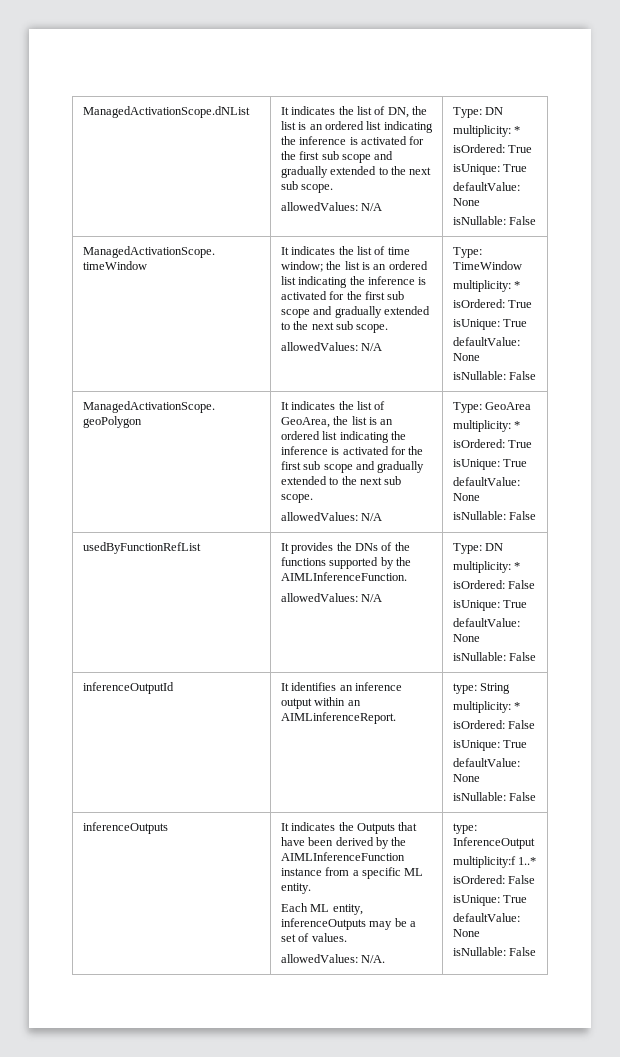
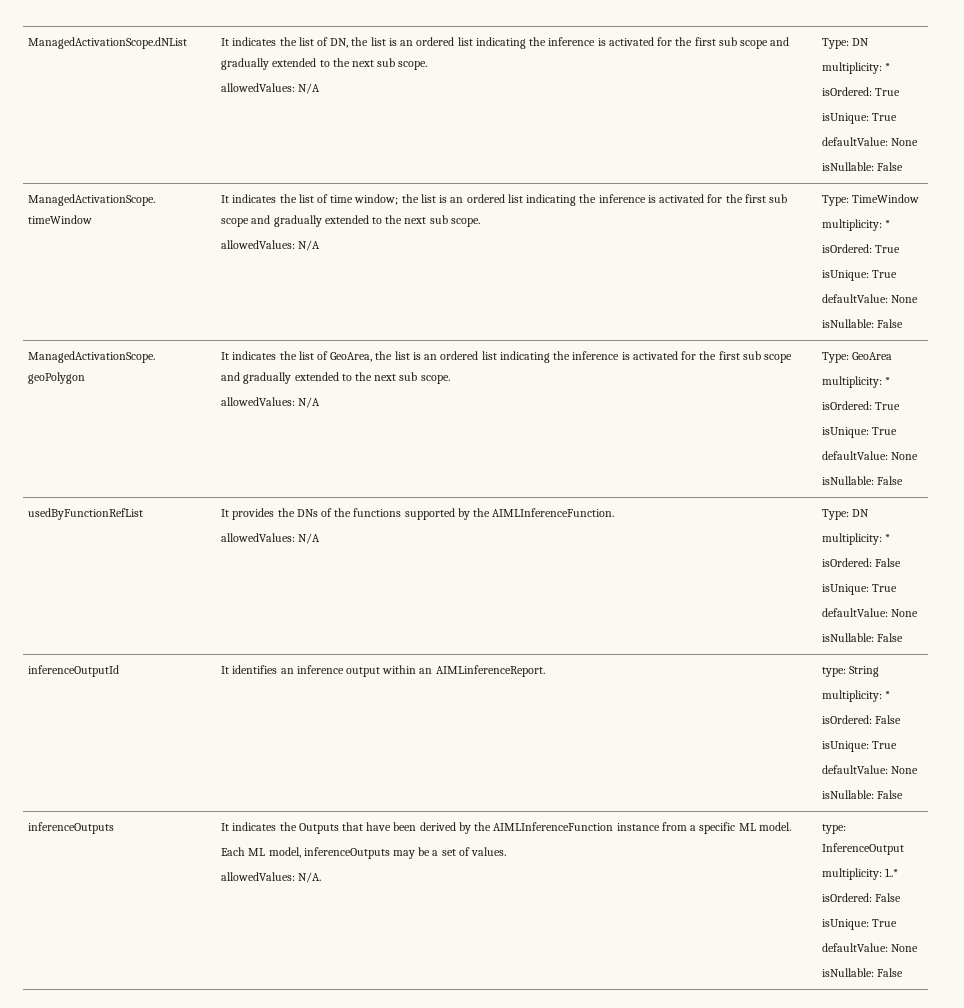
[280,883,311,894] entity. -> [758,822,791,831] model.
[332,904,363,915] entity, -> [268,847,301,858] model,
[452,856,516,868] multiplicity:f -> [822,868,883,880] multiplicity:

